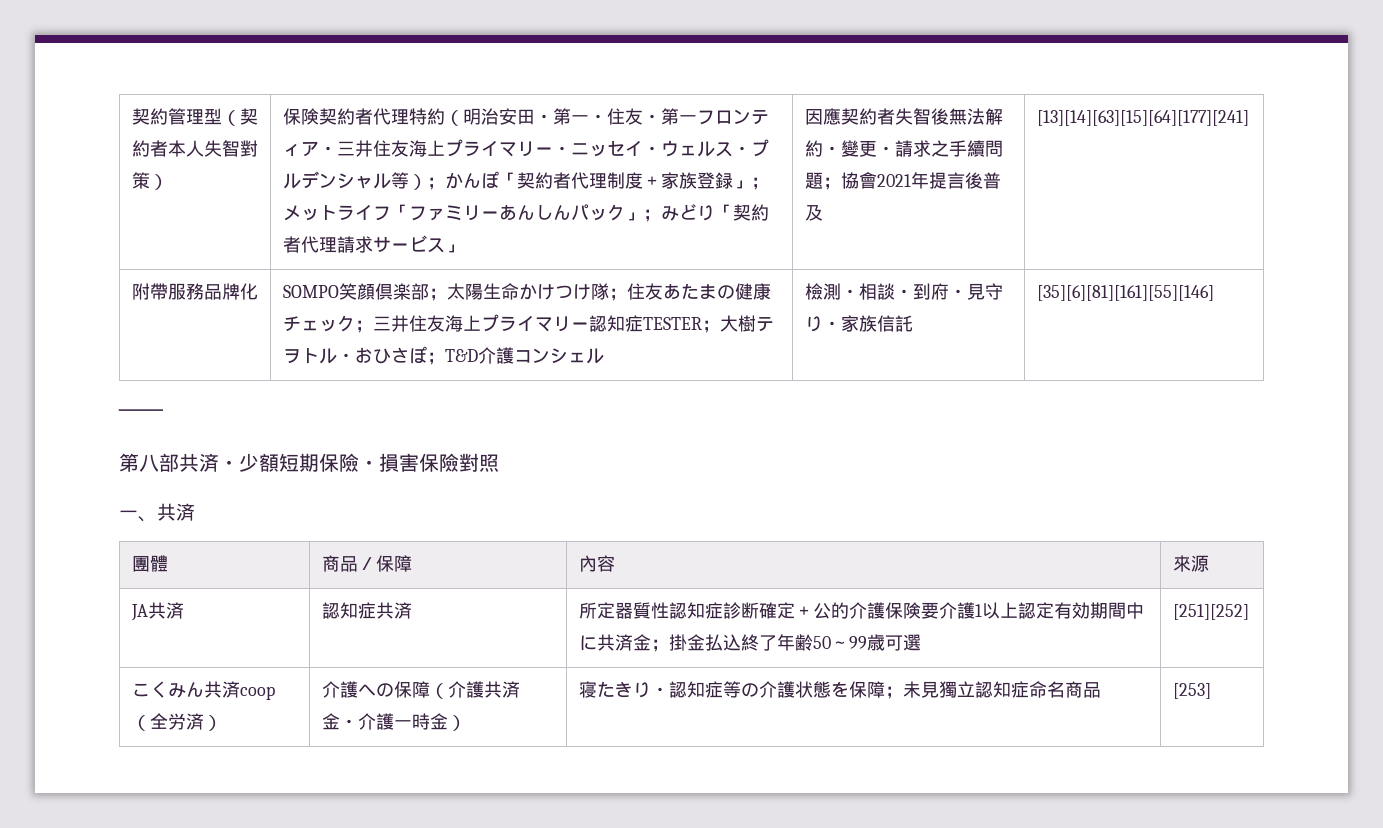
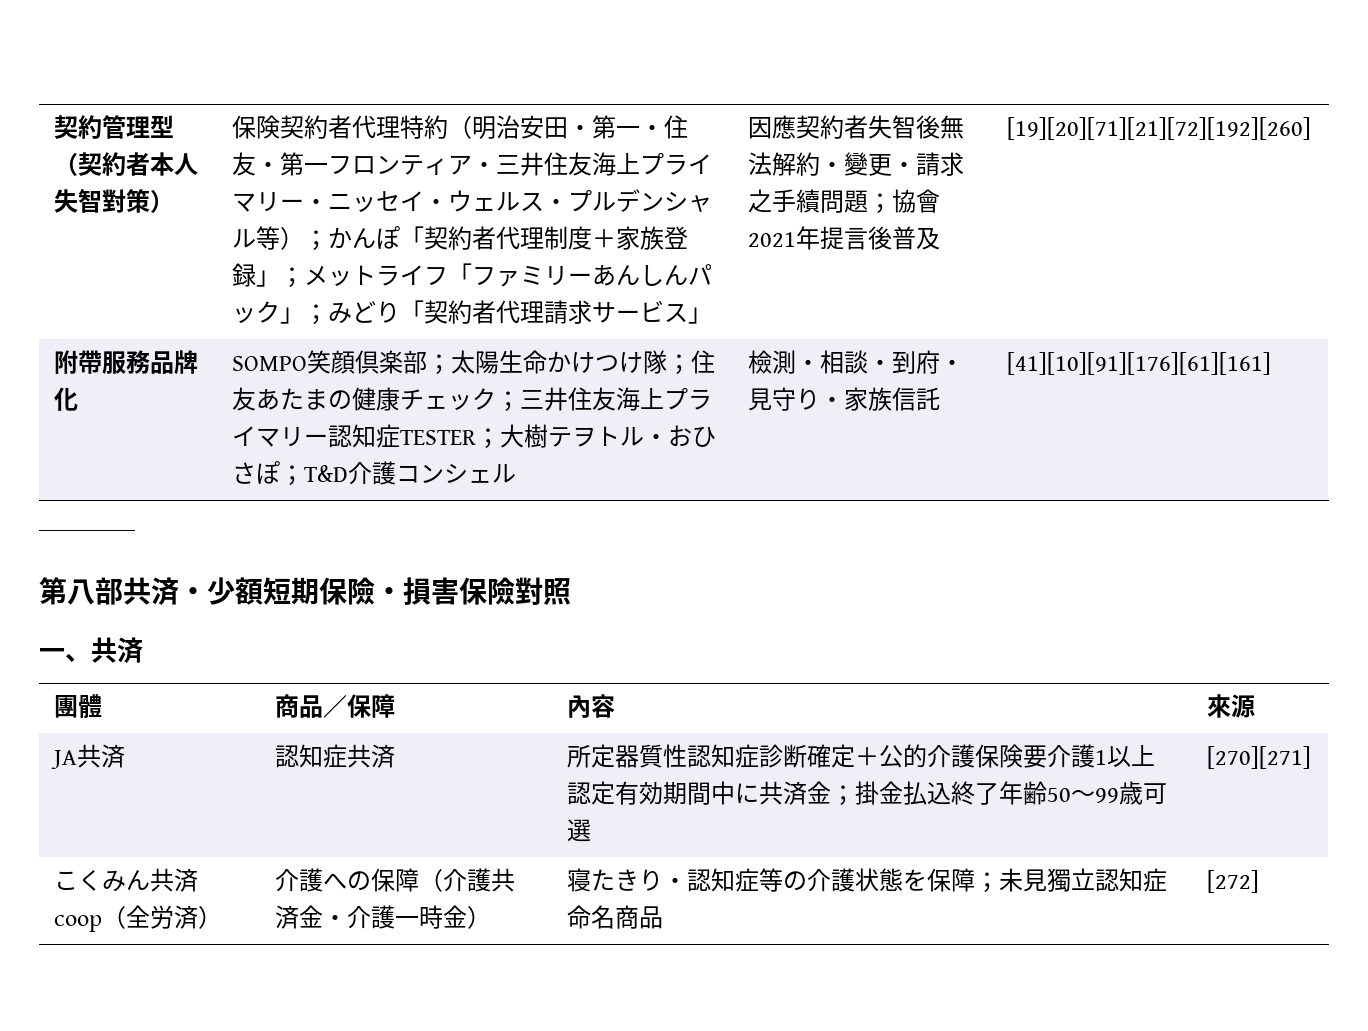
[1036,110,1249,126] [13][14][63][15][64][177][241] -> [1007,117,1312,140] [19][20][71][21][72][192][260]
[1036,285,1214,301] [35][6][81][161][55][146] -> [1007,352,1272,375] [41][10][91][176][61][161]
[1172,604,1249,620] [251][252] -> [1207,746,1312,769] [270][271]
[1172,683,1211,699] [253] -> [1207,870,1260,893] [272]

